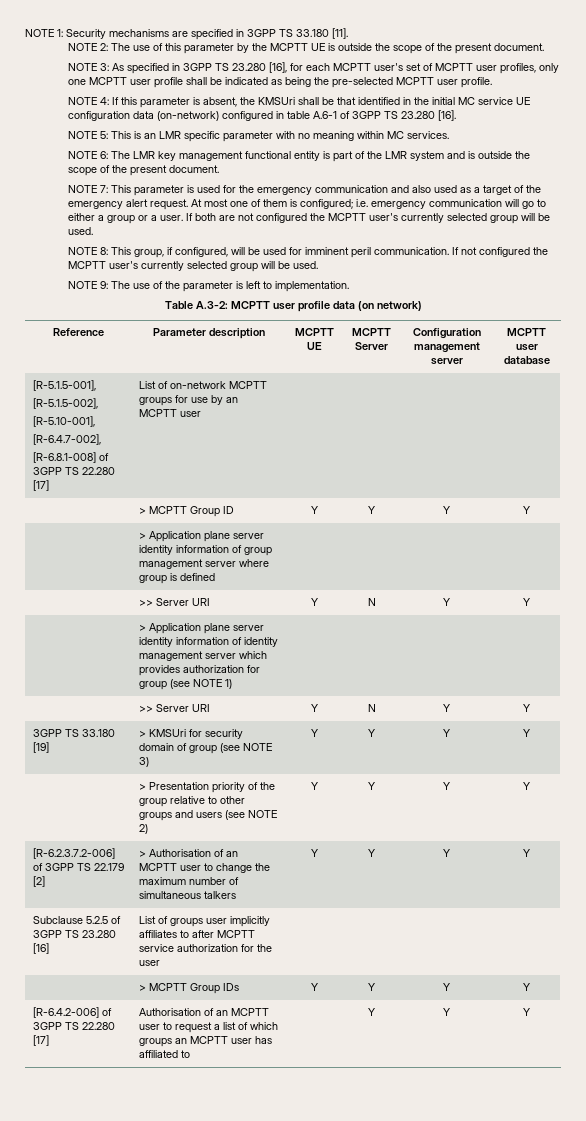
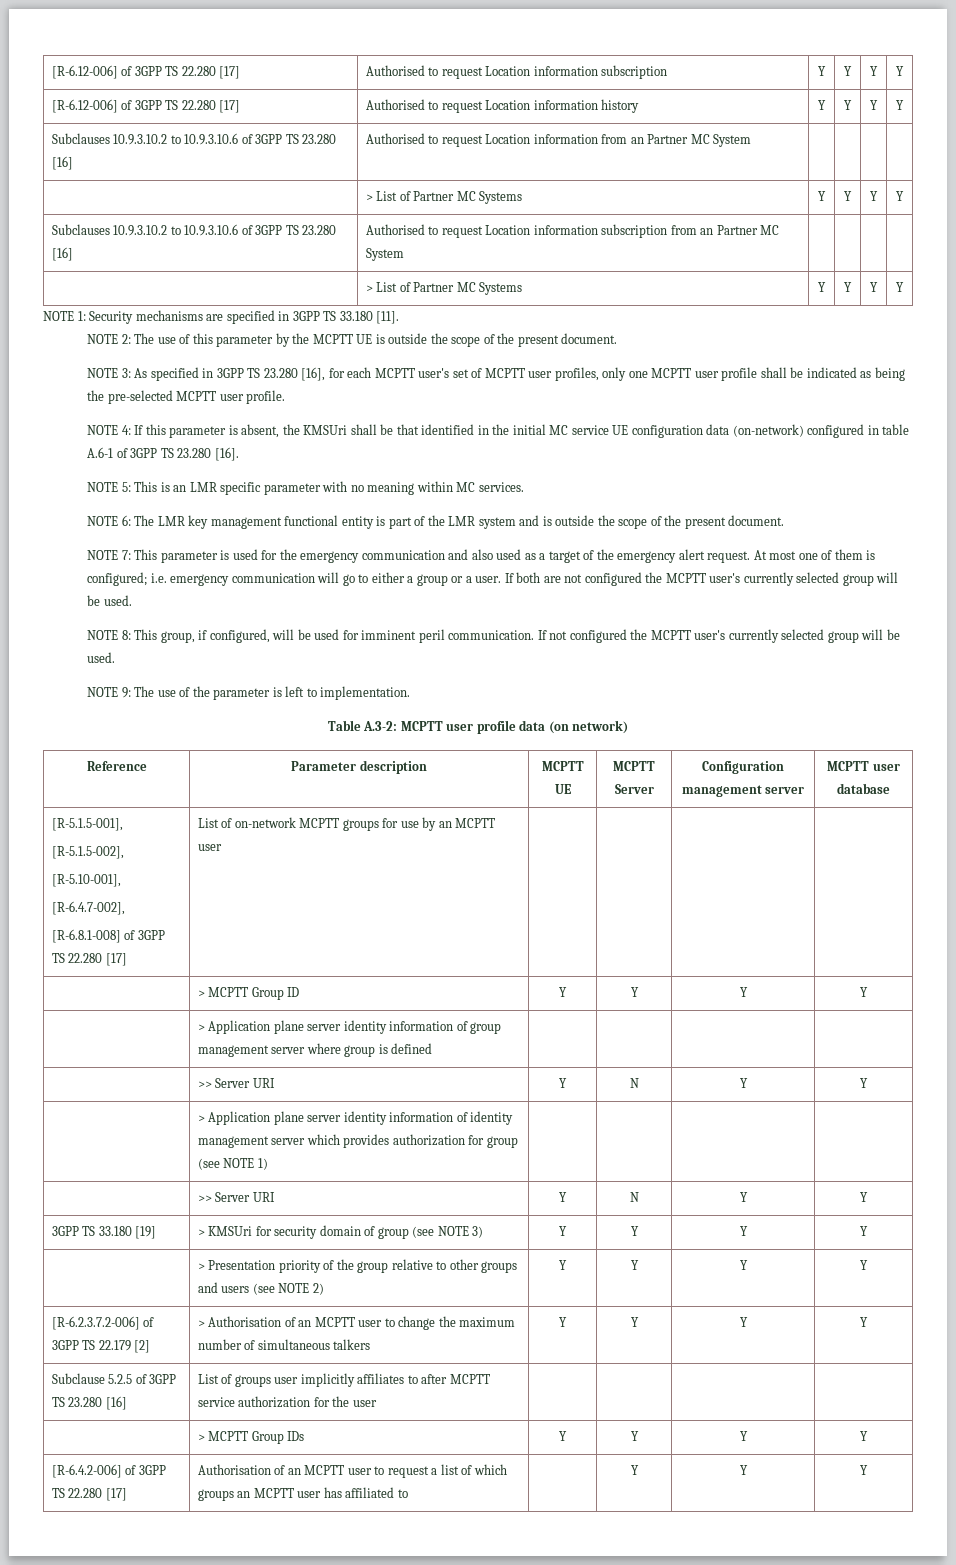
(25, 33) none -> [51,65,241,79] [365,65,668,79] [818,66,826,76] [844,66,852,76] [870,66,878,76] [896,66,904,76] [51,99,241,113] [365,99,640,113] [818,100,826,110] [844,100,852,110] [870,100,878,110] [896,100,904,110] [51,133,337,145] [51,156,73,170] [365,133,752,147] [365,191,523,204] [818,191,826,201] [844,191,852,201] [870,191,878,201] [896,191,904,201] [51,224,337,236] [51,247,73,261] [365,224,780,238] [365,248,404,261] [365,282,523,295] [818,282,826,292] [844,282,852,292] [870,282,878,292] [896,282,904,292] [R-6.12-006] of 3GPP TS 22.280 [17] | Authorised to request Location information subscription | Y | Y | Y | Y // [R-6.12-006] of 3GPP TS 22.280 [17] | Authorised to request Location information history | Y | Y | Y | Y // Subclauses 10.9.3.10.2 to 10.9.3.10.6 of 3GPP TS 23.280 [16] | Authorised to request Location information from an Partner MC System | | | | // | > List of Partner MC Systems | Y | Y | Y | Y // Subclauses 10.9.3.10.2 to 10.9.3.10.6 of 3GPP TS 23.280 [16] | Authorised to request Location information subscription from an Partner MC System | | | | // | > List of Partner MC Systems | Y | Y | Y | Y //

